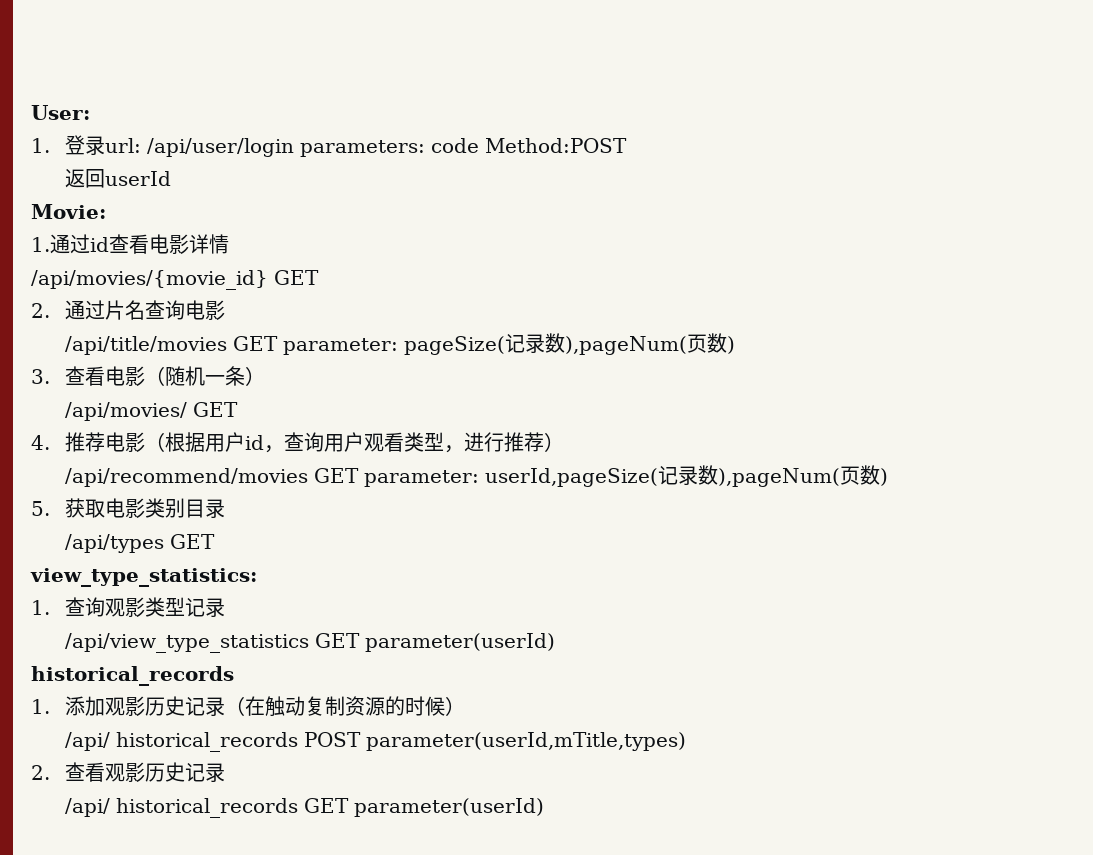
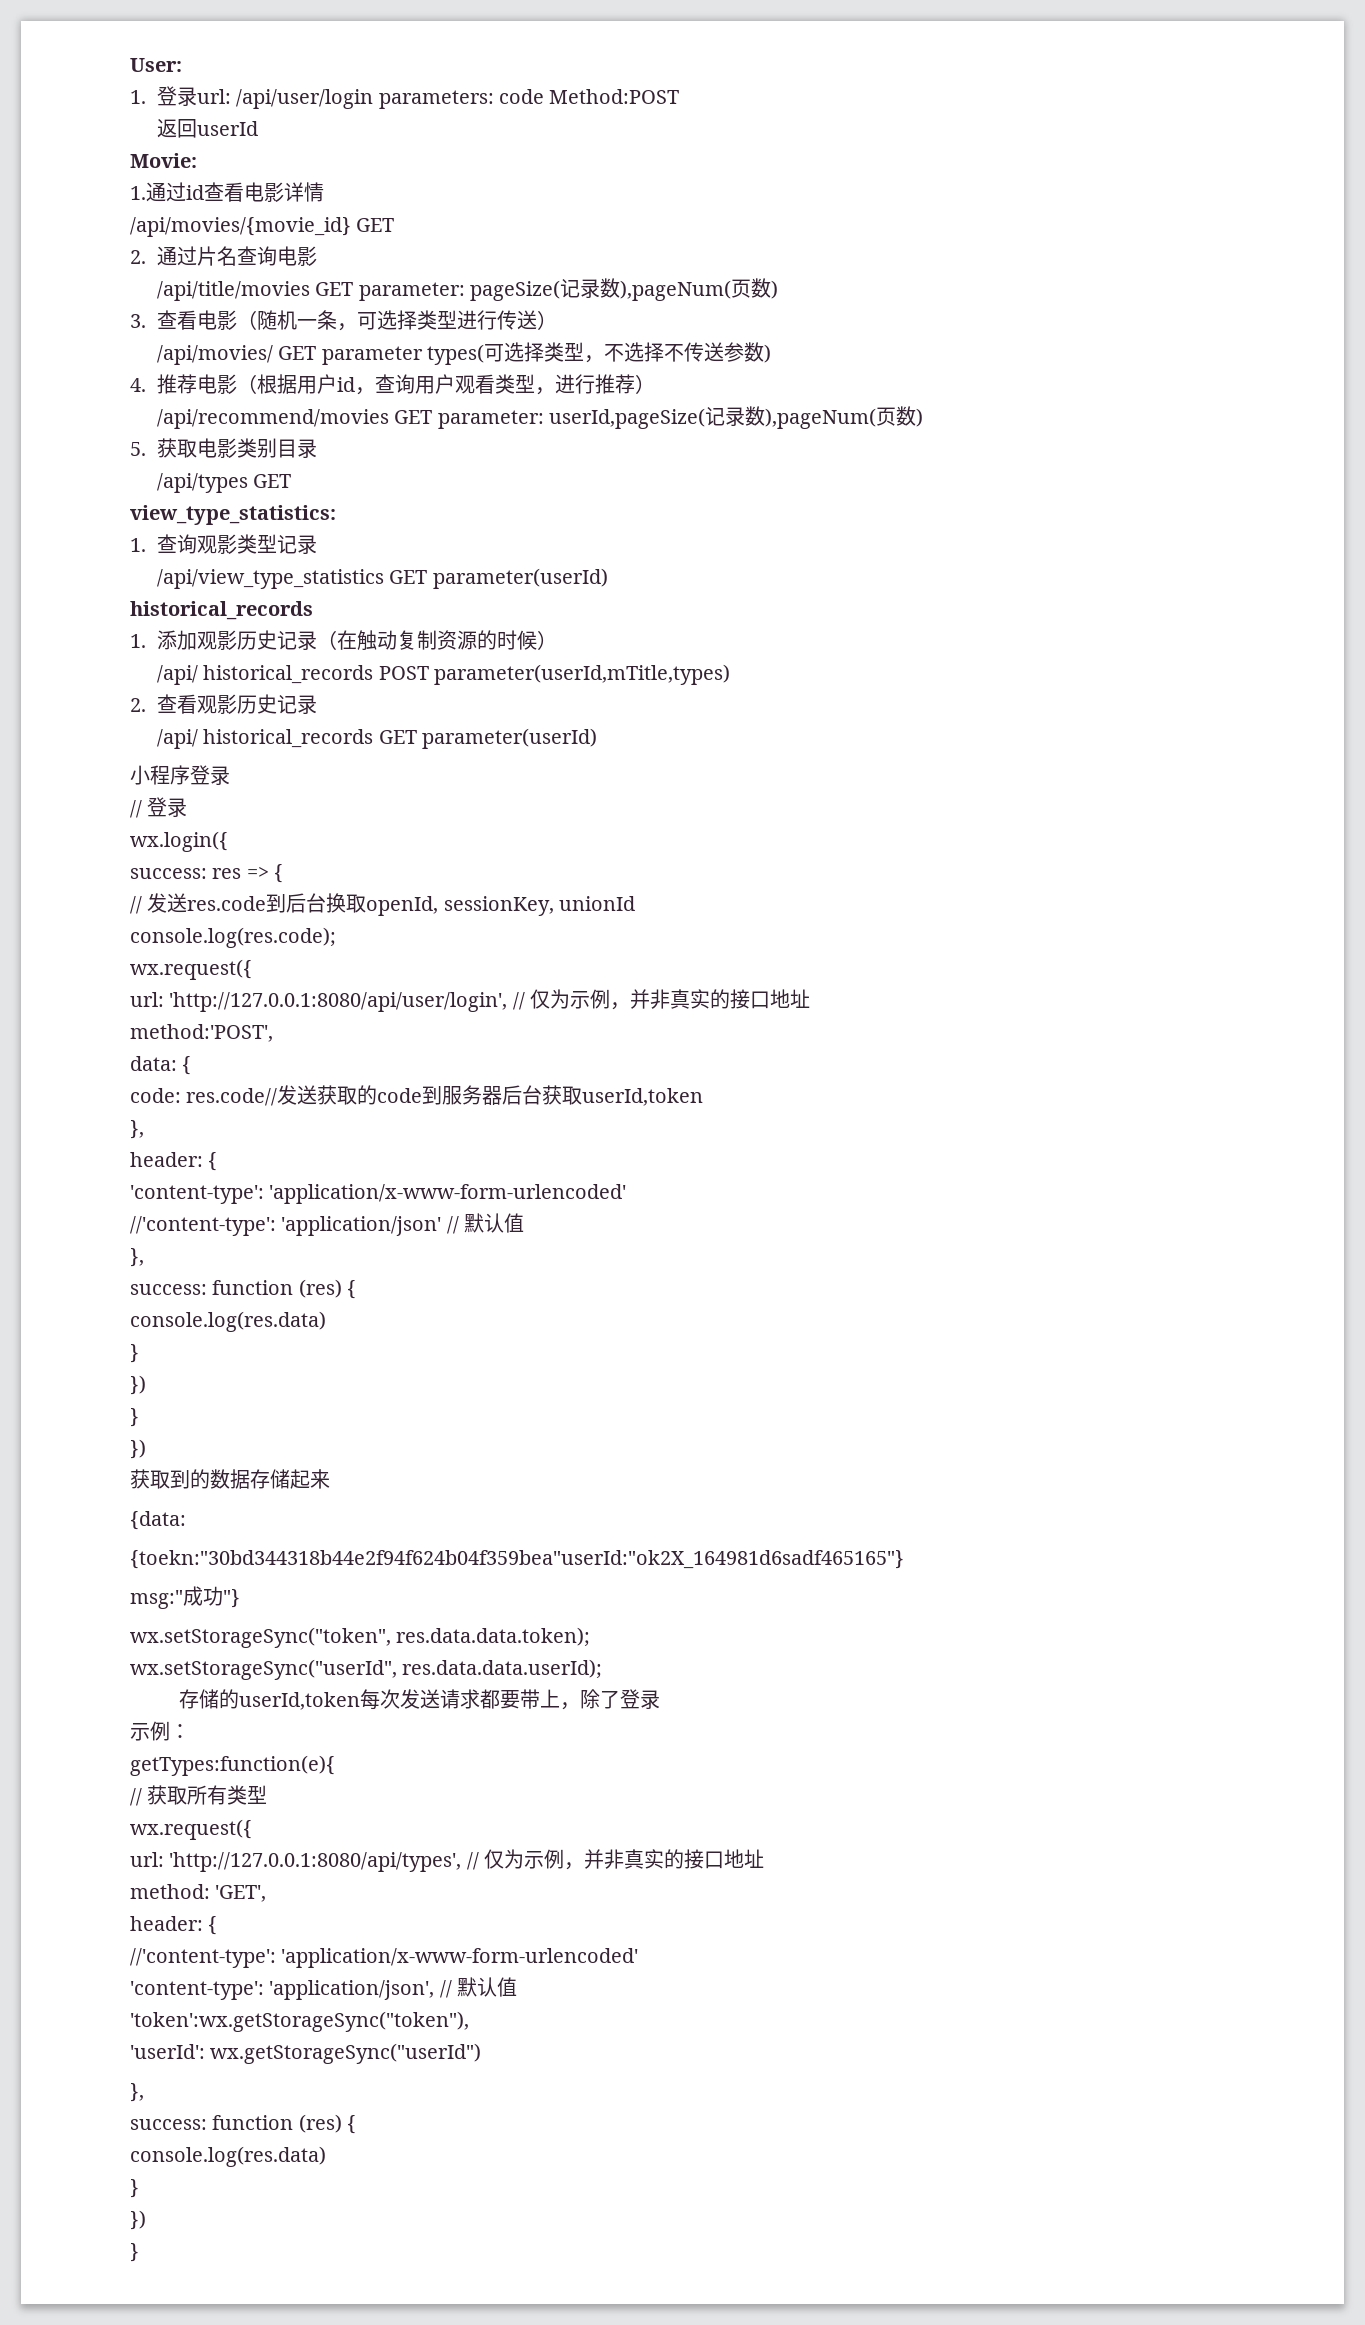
[244,366,265,386] [64,402,238,421] ） // /api/movies/ GET -> [336,310,557,331] [156,342,772,365] ，可选择类型进行传送） // /api/movies/ GET parameter types(可选择类型，不选择不传送参数)
(544, 807) none -> [130,765,230,785] [130,797,188,818] [130,831,228,852] [130,864,284,883] [130,893,636,916] [130,927,336,948] [130,959,252,980] [130,989,811,1012] [130,1024,273,1042] [130,1056,192,1075] [130,1085,704,1106] [130,1120,144,1139] [130,1152,218,1171] [130,1184,627,1204] [130,1213,525,1236] [130,1248,144,1267] [130,1279,357,1299] [130,1311,326,1332] [130,1344,139,1363] [130,1375,146,1395] [130,1408,139,1427] [130,1439,146,1459] [130,1469,330,1489] [130,1511,186,1530] [130,1550,904,1569] [130,1586,240,1609] [130,1627,591,1648] [130,1659,603,1680] [179,1689,661,1710] [130,1721,190,1741] [130,1755,335,1776] [130,1785,268,1806] [130,1819,252,1840] [130,1849,765,1872] [130,1884,267,1902] [130,1916,218,1935] [130,1948,639,1968] [130,1977,518,2000] [130,2011,469,2032] [130,2043,482,2064] [130,2083,144,2102] [130,2114,357,2134] [130,2146,326,2167] [130,2179,139,2198] [130,2210,146,2230] [130,2243,139,2262] // 小程序登录 // // 登录 // wx.login({ // success: res => { // // 发送res.code到后台换取openId, sessionKey, unionId // console.log(res.code); // wx.request({ // url: 'http://127.0.0.1:8080/api/user/login', // 仅为示例，并非真实的接口地址 // method:'POST', // data: { // code: res.code//发送获取的code到服务器后台获取userId,token // }, // header: { // 'content-type': 'application/x-www-form-urlencoded' // //'content-type': 'application/json' // 默认值 // }, // success: function (res) { // console.log(res.data) // } // }) // } // }) // 获取到的数据存储起来 // {data: // {toekn:"30bd344318b44e2f94f624b04f359bea"userId:"ok2X_164981d6sadf465165"} // msg:"成功"} // wx.setStorageSync("token", res.data.data.token); // wx.setStorageSync("userId", res.data.data.userId); // 存储的userId,token每次发送请求都要带上，除了登录 // 示例： // getTypes:function(e){ // // 获取所有类型 // wx.request({ // url: 'http://127.0.0.1:8080/api/types', // 仅为示例，并非真实的接口地址 // method: 'GET', // header: { // //'content-type': 'application/x-www-form-urlencoded' // 'content-type': 'application/json', // 默认值 // 'token':wx.getStorageSync("token"), // 'userId': wx.getStorageSync("userId") // }, // success: function (res) { // console.log(res.data) // } // }) // }

